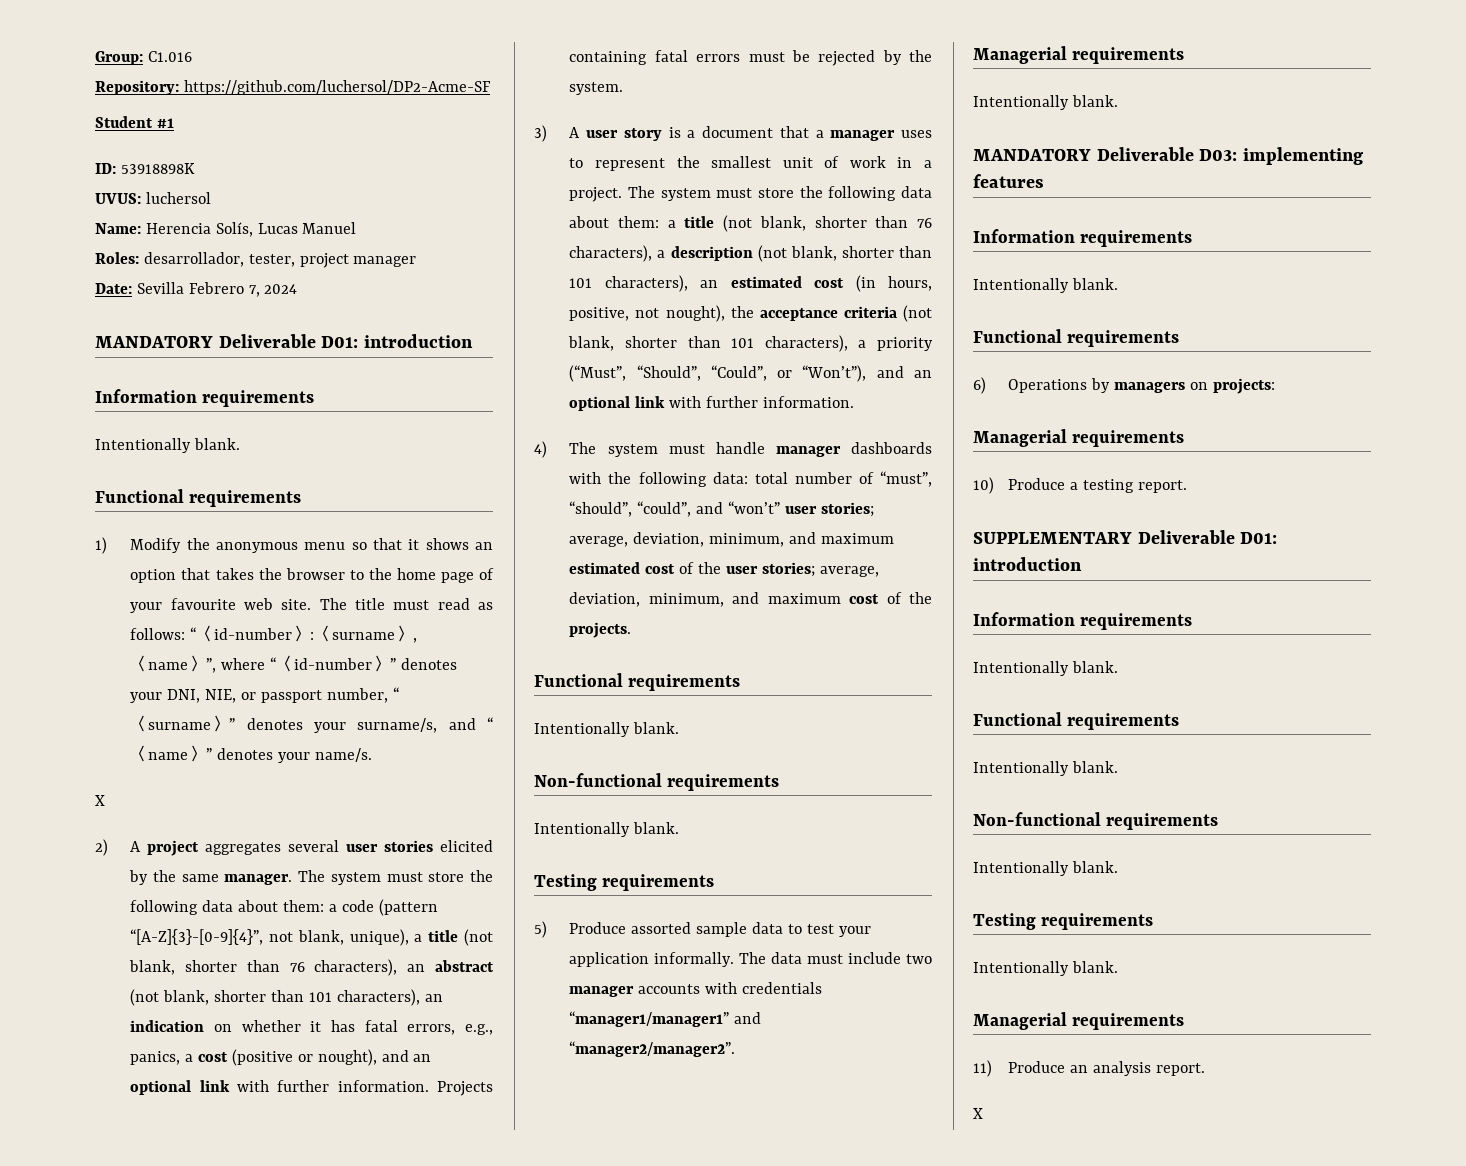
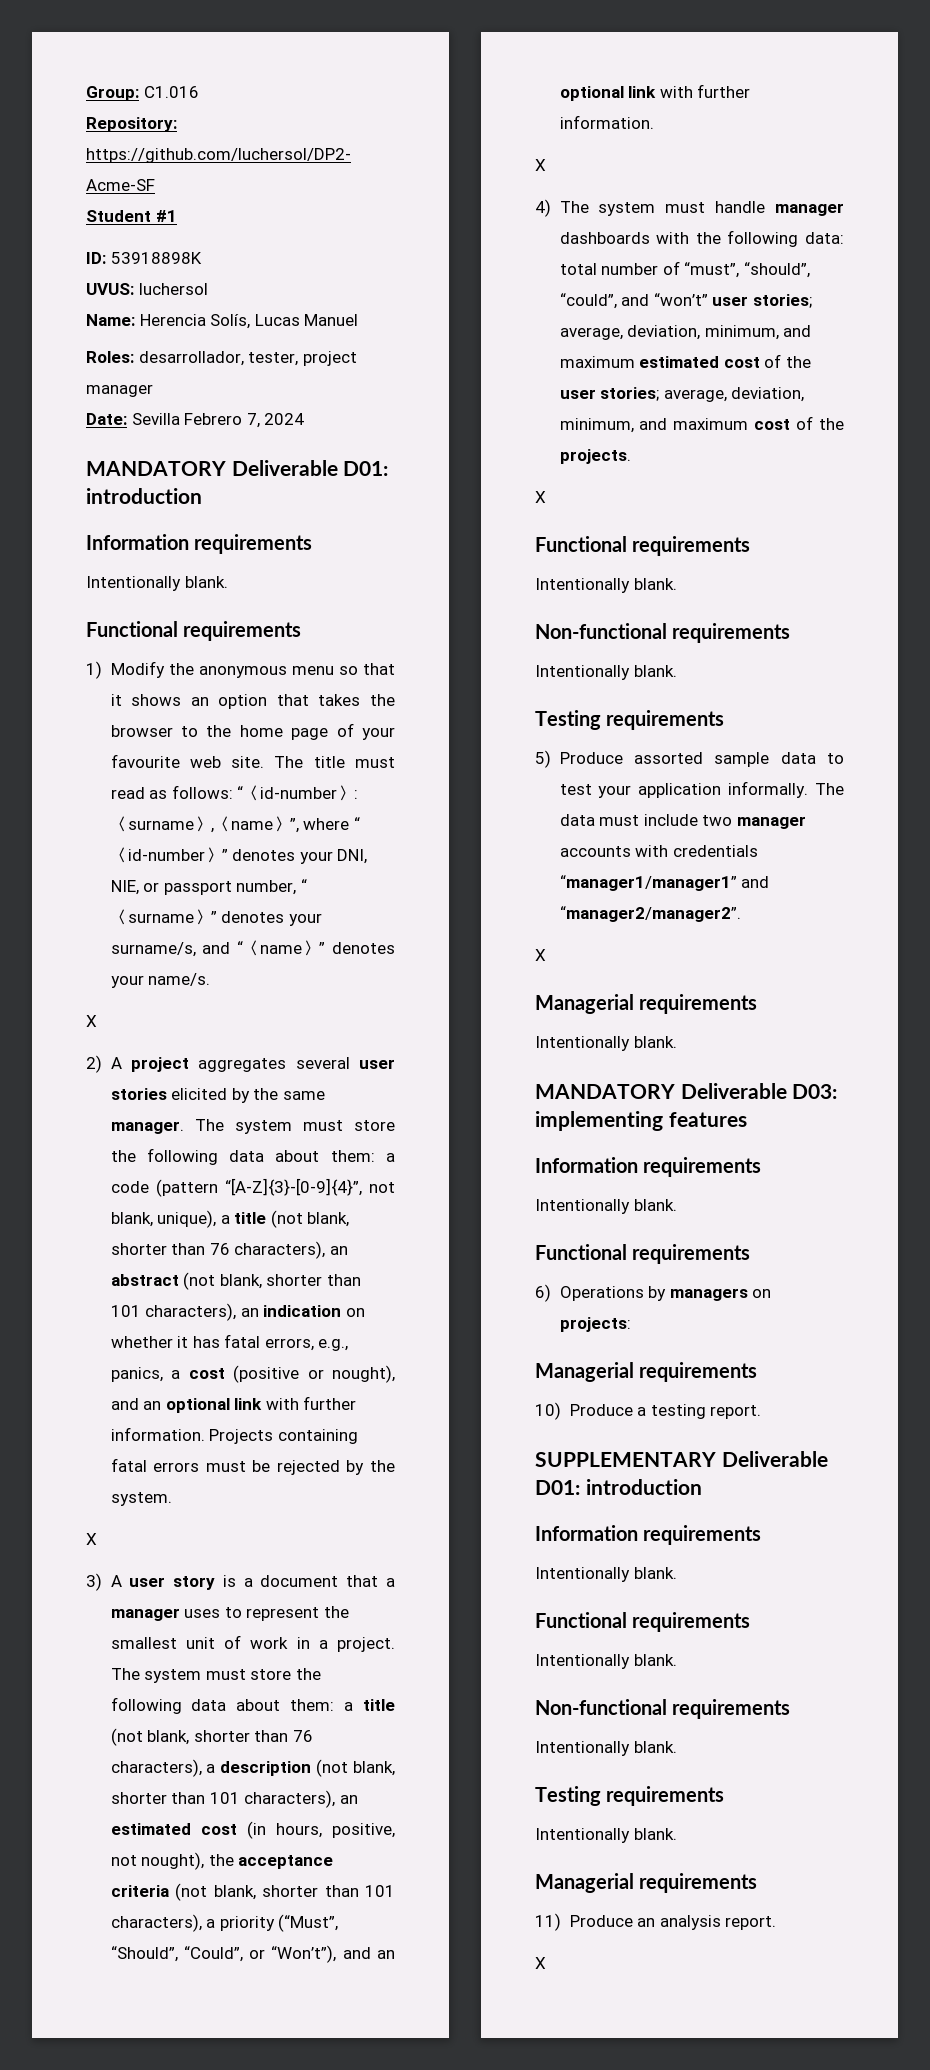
(624, 88) none -> [86,1533,97,1545] // X
(854, 402) none -> [535,159,546,171] // X
(632, 630) none -> [535,491,546,503] // X
(736, 1049) none -> [535,949,546,961] // X

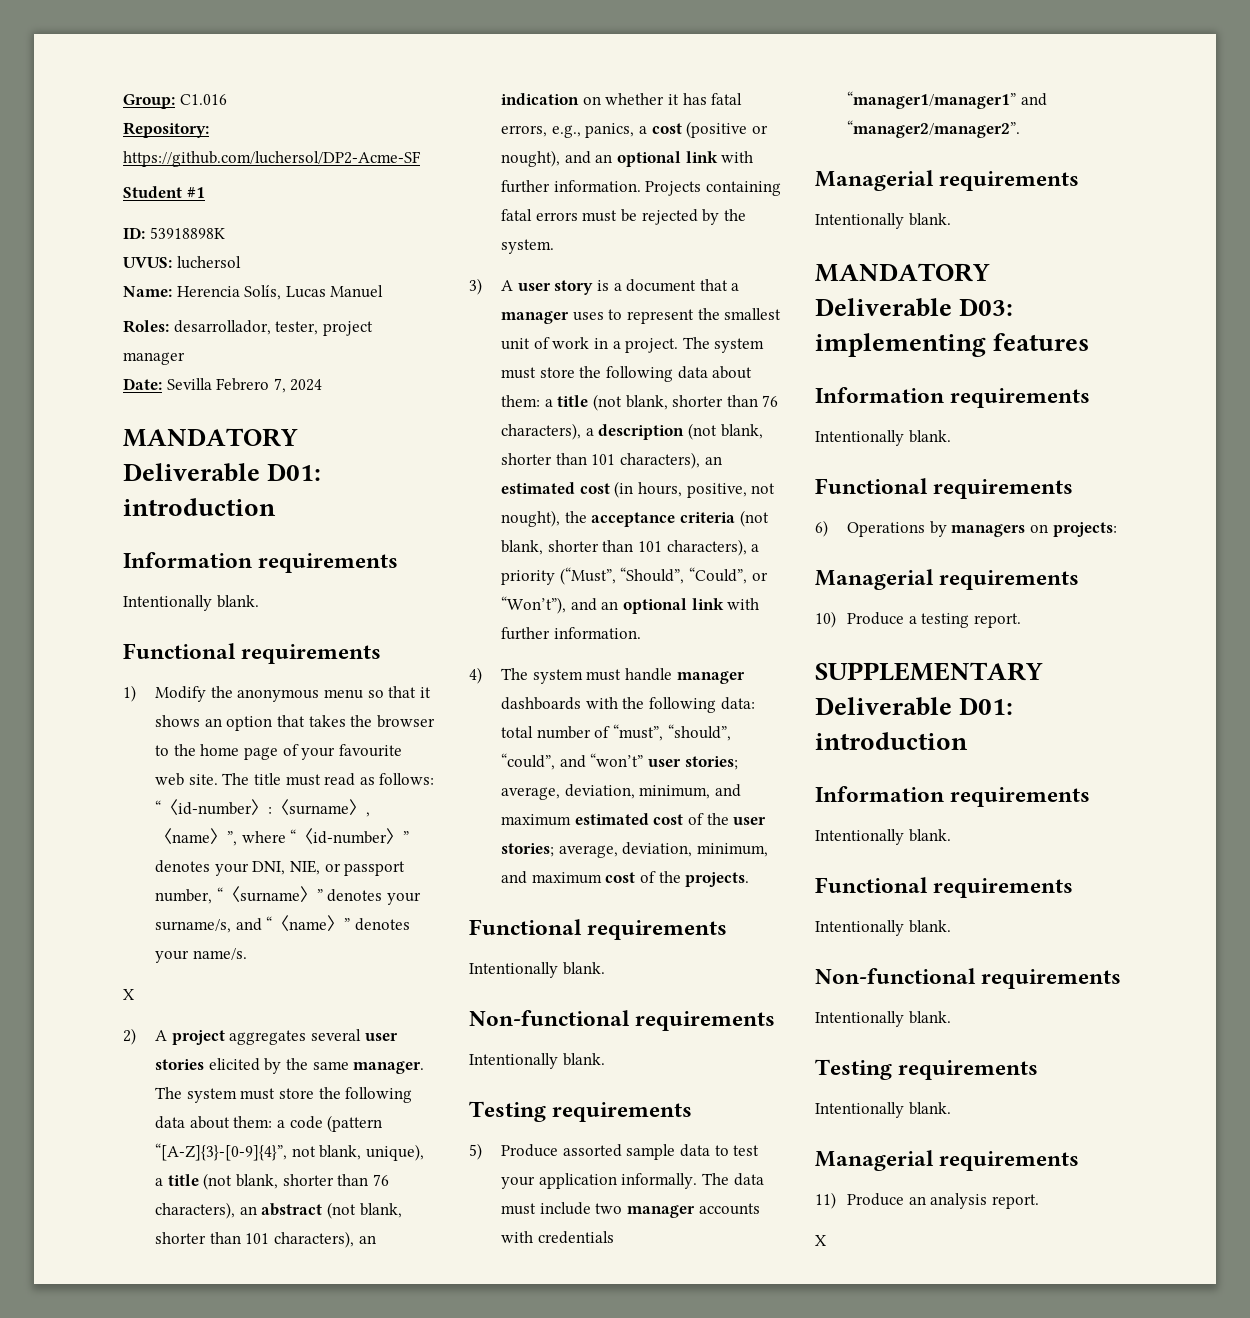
[86,1533,97,1545] // X -> (555, 246) none
[535,159,546,171] // X -> (641, 633) none
[535,491,546,503] // X -> (750, 879) none
[535,949,546,961] // X -> (1021, 129) none

